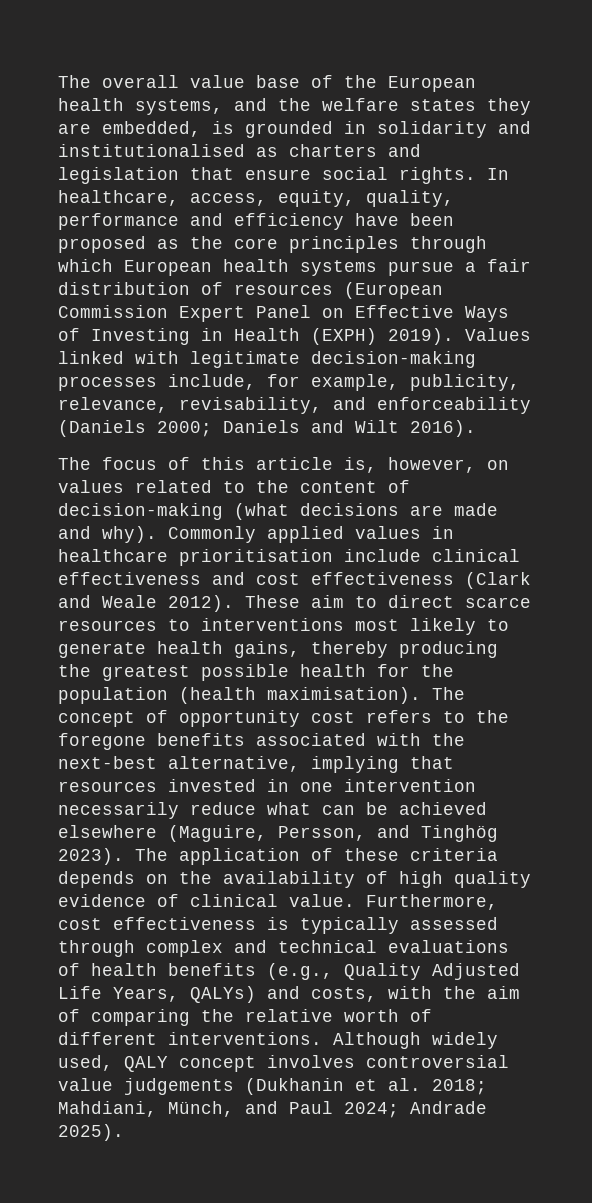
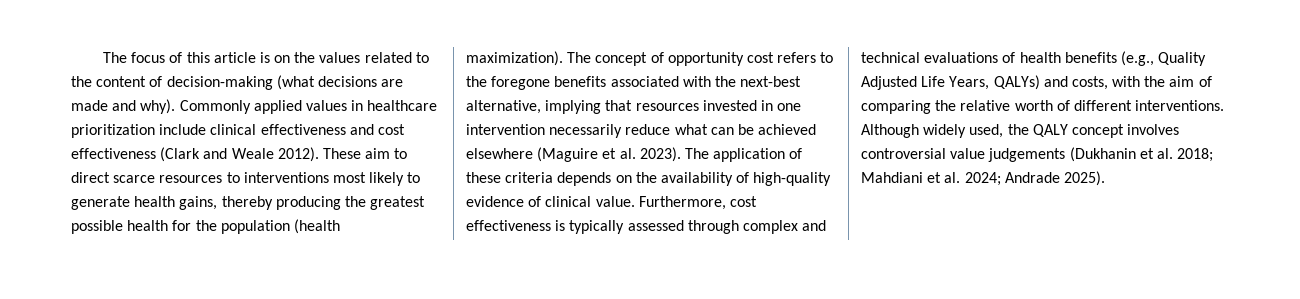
[58,75,476,92] [58,98,531,115] [58,121,531,138] [58,144,421,157] [58,167,509,184] [58,190,454,207] [58,213,454,230] [58,236,487,253] [58,259,531,276] [58,282,443,299] [58,305,509,322] [58,328,531,345] [58,351,476,368] [58,374,520,391] [58,397,531,414] [58,420,476,437] [58,457,91,470] The overall value base of the European health systems, and the welfare states they are embedded, is grounded in solidarity and institutionalised as charters and legislation that ensure social rights. In healthcare, access, equity, quality, performance and efficiency have been proposed as the core principles through which European health systems pursue a fair distribution of resources (European Commission Expert Panel on Effective Ways of Investing in Health (EXPH) 2019). Values linked with legitimate decision-making processes include, for example, publicity, relevance, revisability, and enforceability (Daniels 2000; Daniels and Wilt 2016). // The -> [102,52,127,63] The
[344,457,509,473] is, however, on -> [259,52,316,63] is on the
[179,549,333,566] prioritisation -> [71,124,155,138] prioritization
[267,687,421,704] maximisation). -> [466,51,563,66] maximization).
[168,825,498,842] (Maguire, Persson, and Tinghög -> [537,147,636,162] (Maguire et al.
[399,871,531,888] high quality -> [753,172,832,186] high-quality
(113, 1063) none -> [1007,124,1029,135] the
[58,1101,333,1117] Mahdiani, Münch, and Paul -> [861,172,961,183] Mahdiani et al.

